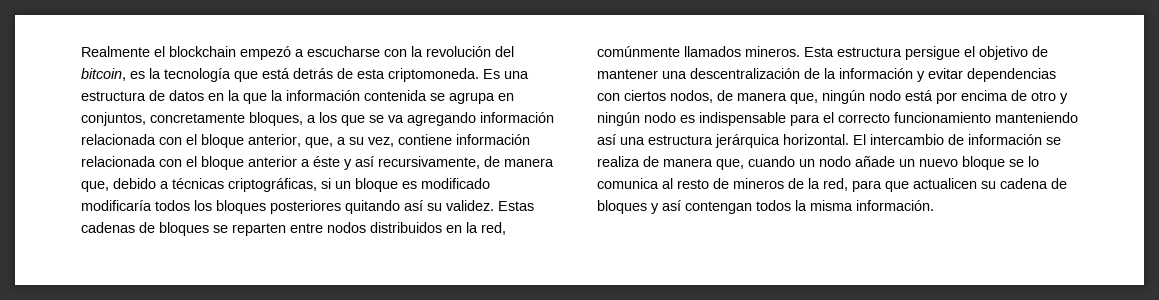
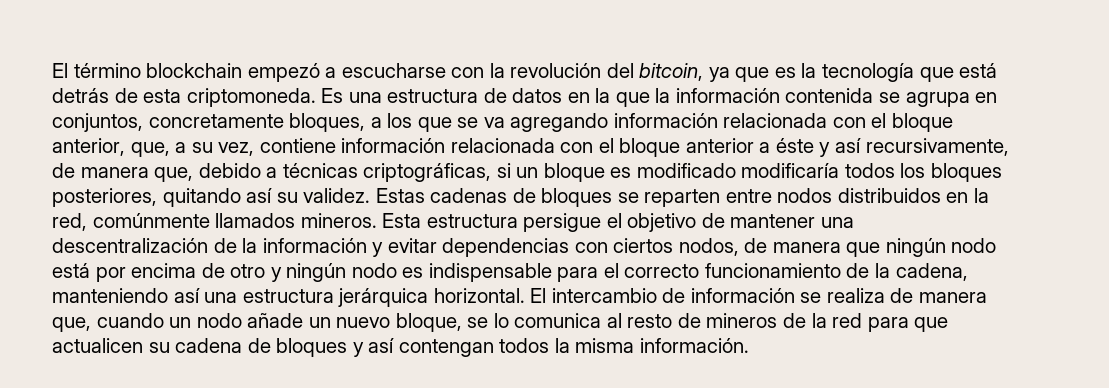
[81,46,165,57] Realmente el -> [52,63,141,78] El término
(126, 74) none -> [708,67,770,82] ya que
[270,200,341,214] posteriores -> [52,188,157,207] posteriores,
[790,93,818,104] que, -> [846,242,881,257] que
(991, 117) none -> [846,263,968,281] de la cadena,
[962,156,1005,170] bloque -> [395,313,462,332] bloque,
[823,178,848,191] red, -> [832,313,863,328] red

